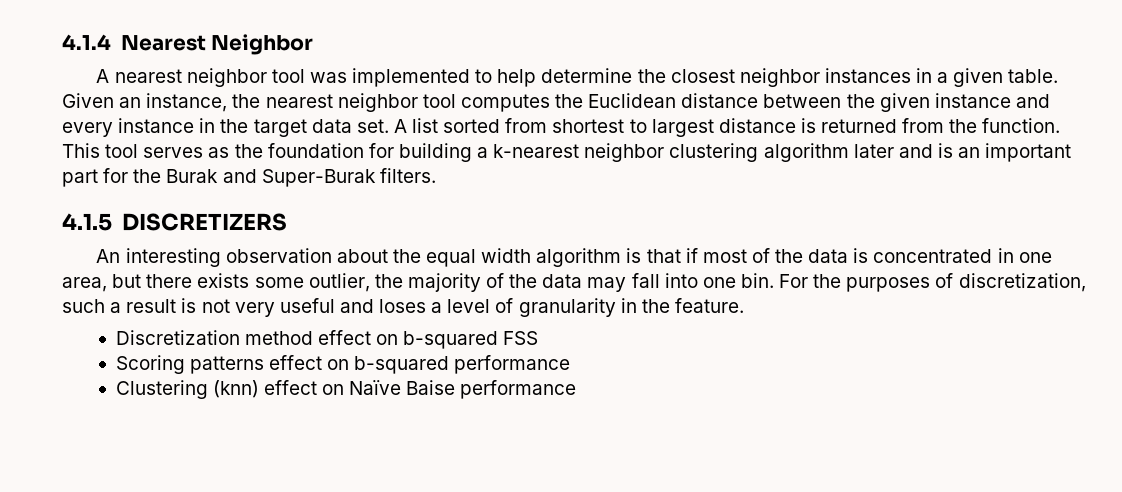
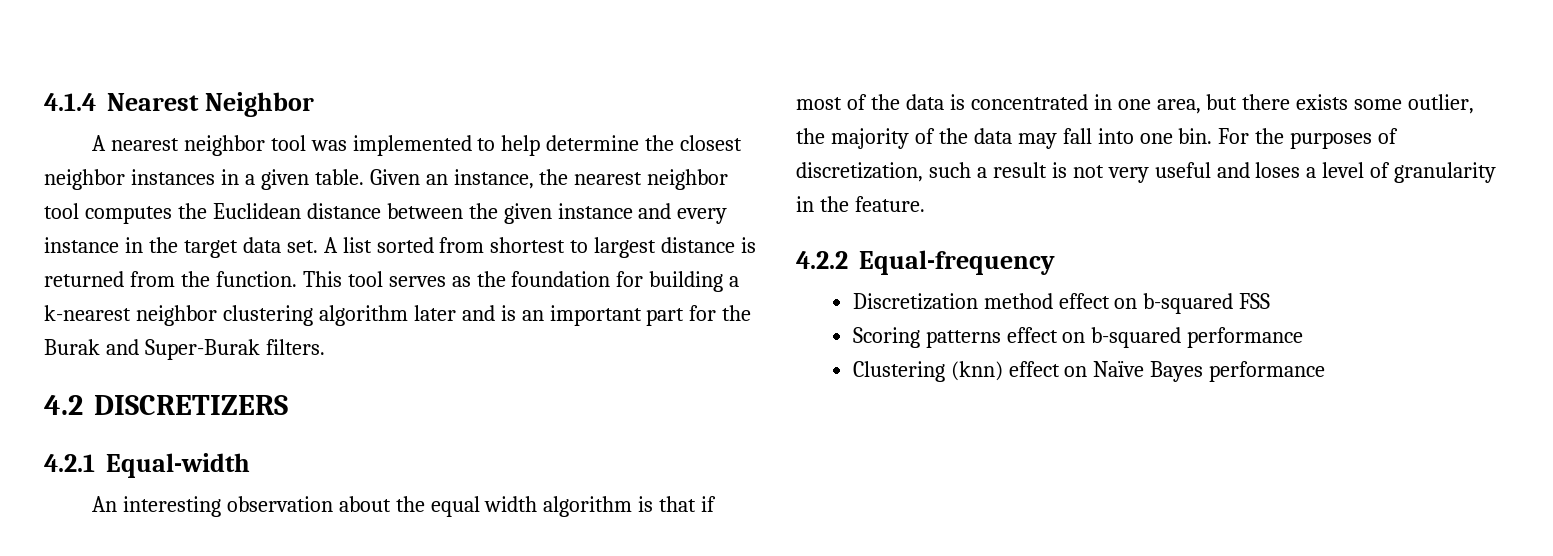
[62,213,112,231] 4.1.5 -> [44,395,83,415] 4.2
(287, 222) none -> [44,453,250,478] // 4.2.1 Equal-width
(744, 305) none -> [796,250,1055,275] // 4.2.2 Equal-frequency
[406,380,456,395] Baise -> [1150,361,1204,382] Bayes

